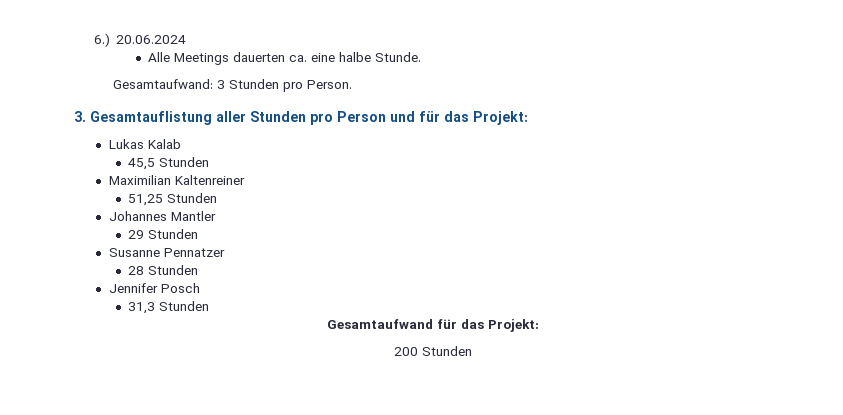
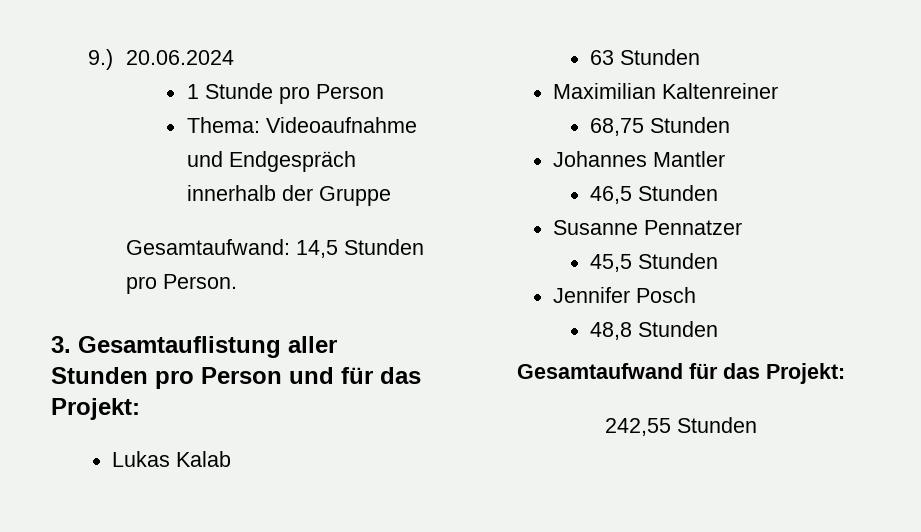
[93,33,110,47] 6.) -> [88,49,114,70] 9.)
[147,52,421,65] Alle Meetings dauerten ca. eine halbe Stunde. -> [186,83,384,104] [186,117,417,133] [186,151,356,172] [186,185,391,206] 1 Stunde pro Person // Thema: Videoaufnahme und Endgespräch innerhalb der Gruppe
[217,80,226,89] 3 -> [295,240,338,258] 14,5
[128,158,156,170] 45,5 -> [590,50,615,65] 63
[128,194,164,206] 51,25 -> [590,118,645,136] 68,75
[128,230,145,239] 29 -> [590,186,633,204] 46,5
[128,266,145,275] 28 -> [590,254,633,272] 45,5
[128,302,156,314] 31,3 -> [590,322,633,340] 48,8
[393,347,418,356] 200 -> [605,418,671,436] 242,55

